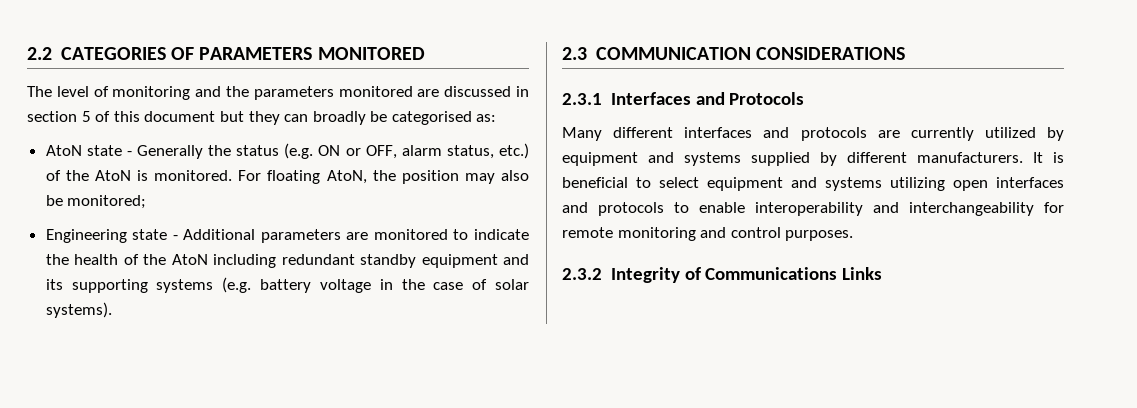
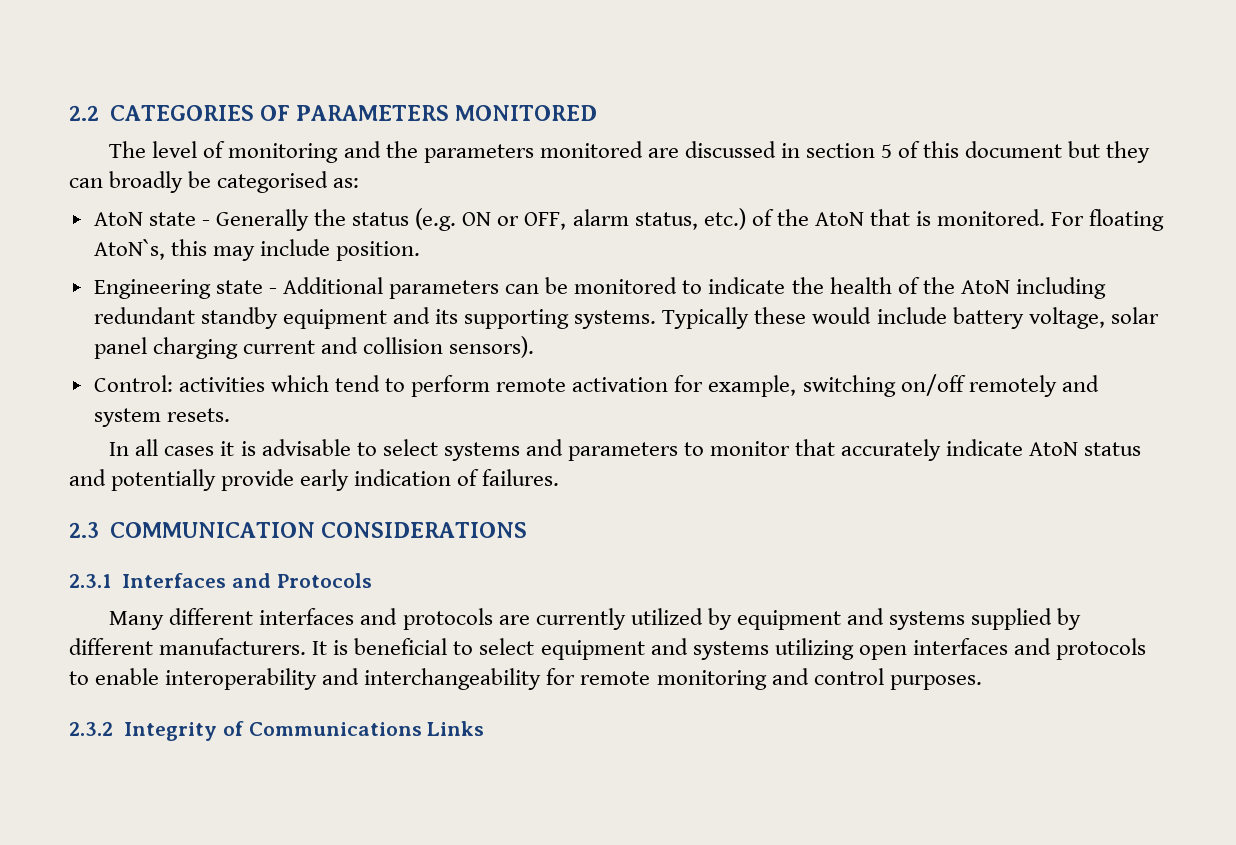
(131, 175) none -> [869,209,910,226] that
[326,170,529,184] [45,195,147,209] AtoN, the position may also be monitored; -> [93,239,421,261] AtoN`s, this may include position.
[346,232,369,240] are -> [505,277,569,294] can be
[156,277,529,293] [45,302,112,318] systems (e.g. battery voltage in the case of solar systems). -> [574,307,1159,329] [93,336,535,359] [93,374,1099,397] [93,408,230,427] [109,439,1142,461] [69,469,560,491] systems. Typically these would include battery voltage, solar panel charging current and collision sensors). // Control: activities which tend to perform remote activation for example, switching on/off remotely and system resets. // In all cases it is advisable to select systems and parameters to monitor that accurately indicate AtoN status and potentially provide early indication of failures.

